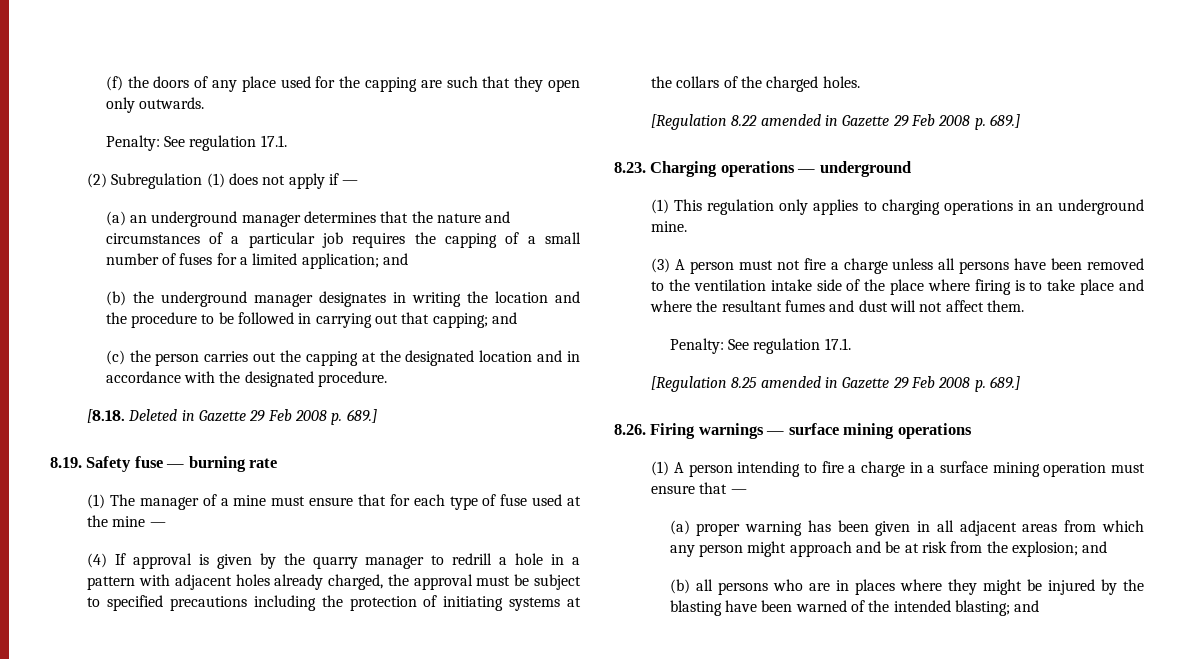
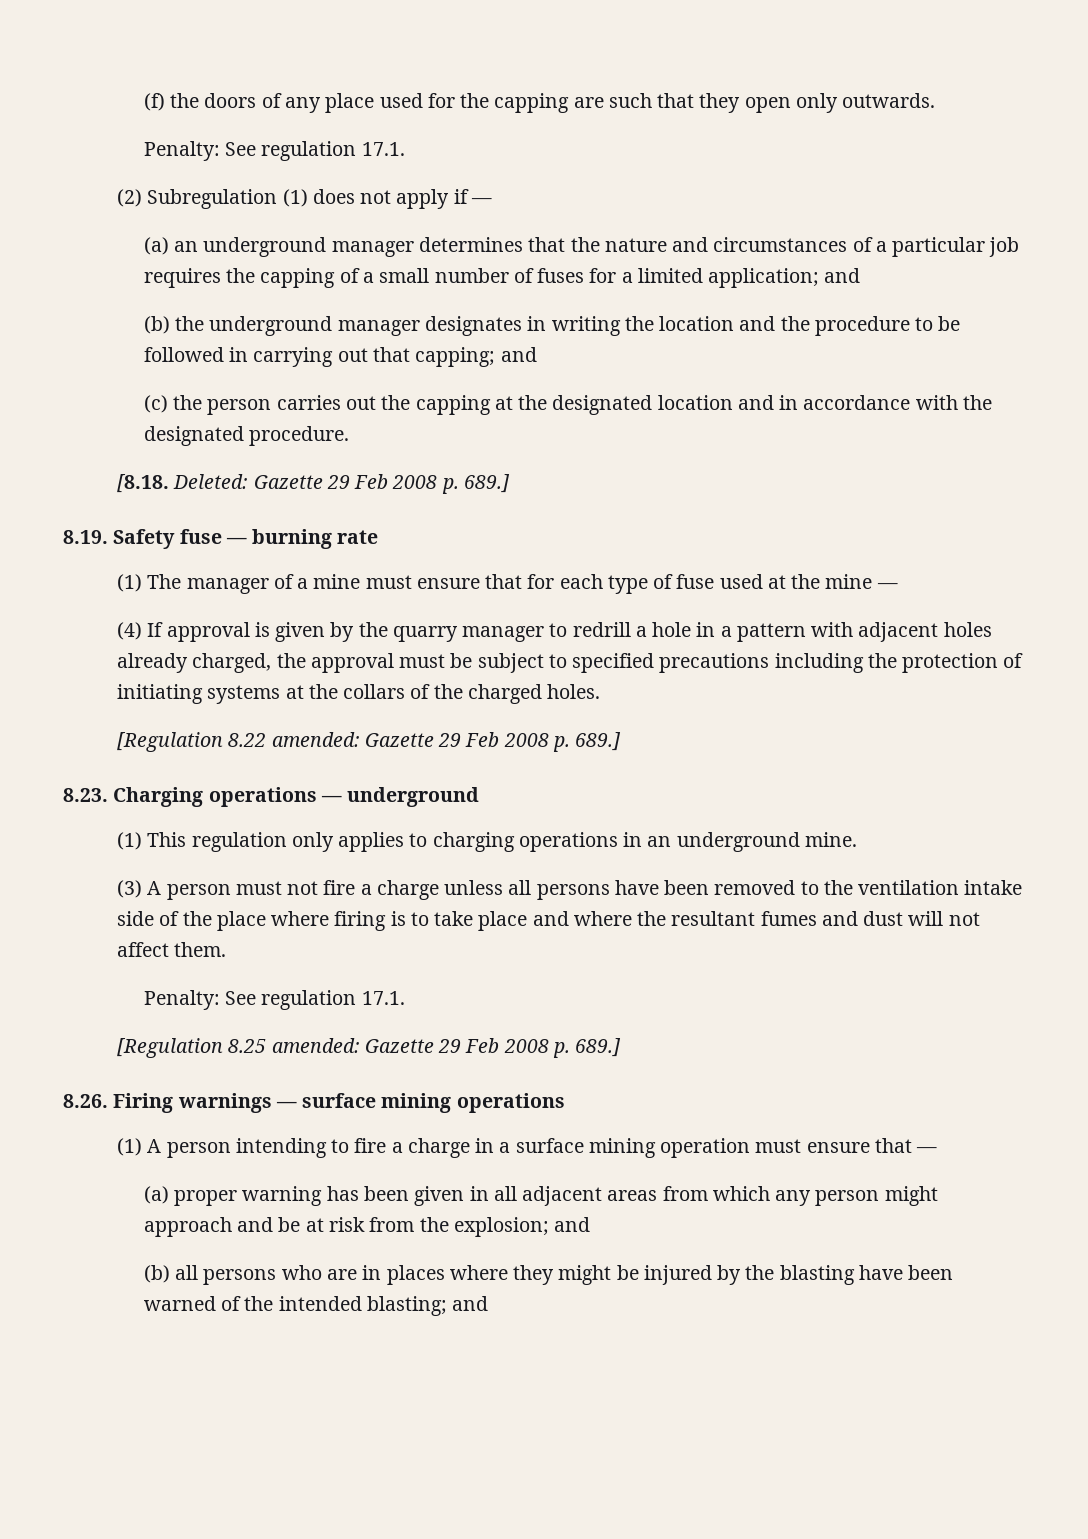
[128,409,195,421] Deleted in -> [173,474,249,489] Deleted:
[760,114,839,126] amended in -> [271,732,360,747] amended:
[760,376,839,388] amended in -> [271,1038,360,1053] amended:

